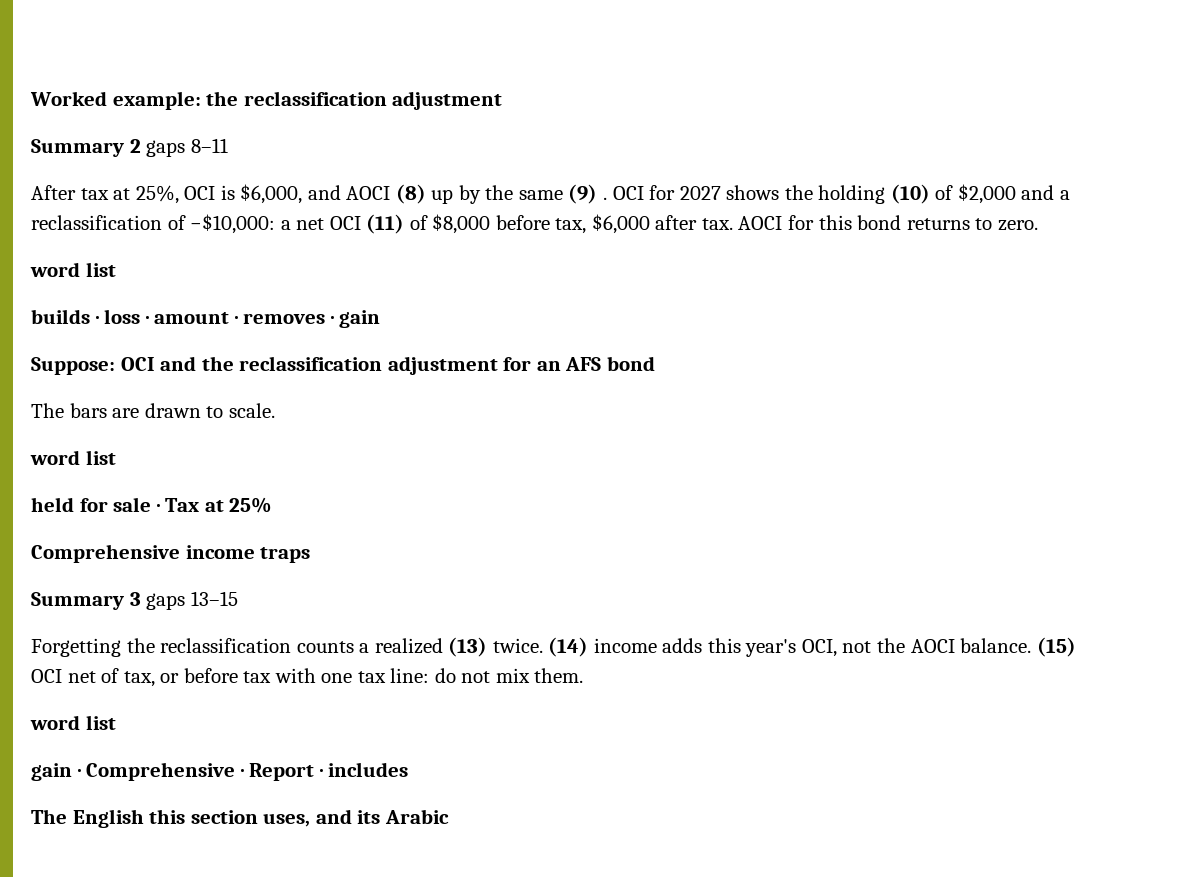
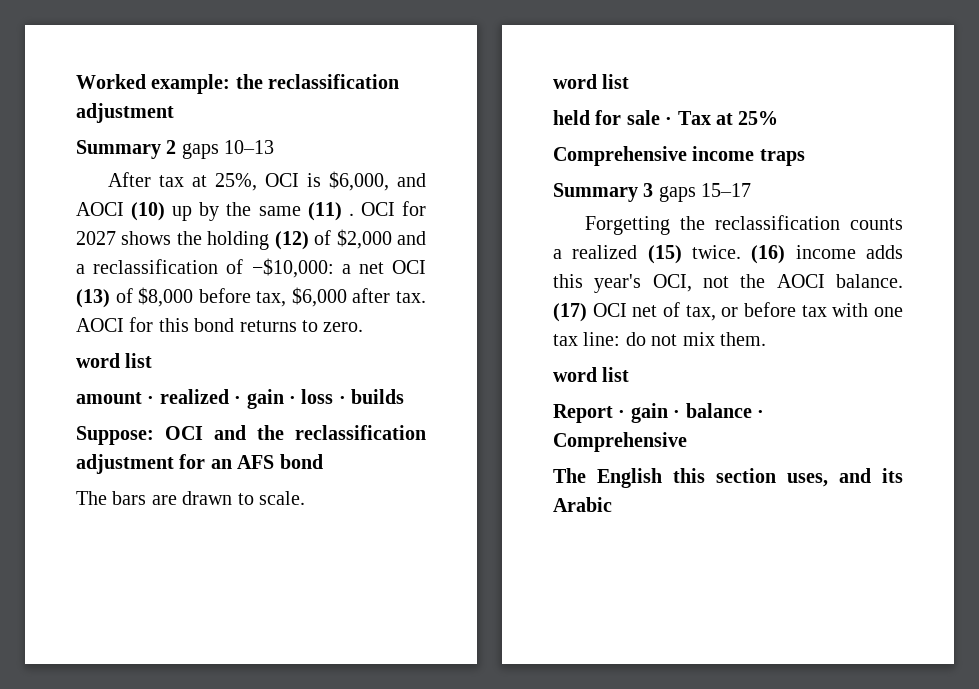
[190,138,228,153] 8–11 -> [224,140,275,154] 10–13
[395,184,426,204] (8) -> [131,202,166,221] (10)
[568,184,598,204] (9) -> [307,202,342,221] (11)
[890,184,930,204] (10) -> [274,231,309,250] (12)
[366,214,405,234] (11) -> [76,289,110,308] (13)
[31,309,381,328] builds · loss · amount · removes · gain -> [76,389,405,409] amount · realized · gain · loss · builds
[190,591,238,606] 13–15 -> [701,183,752,197] 15–17
[448,637,589,657] (13) twice. (14) -> [647,245,786,264] (15) twice. (16)
[1036,637,1076,657] (15) -> [553,303,587,322] (17)
[31,762,409,781] gain · Comprehensive · Report · includes -> [553,403,764,423] [553,432,687,452] Report · gain · balance · Comprehensive

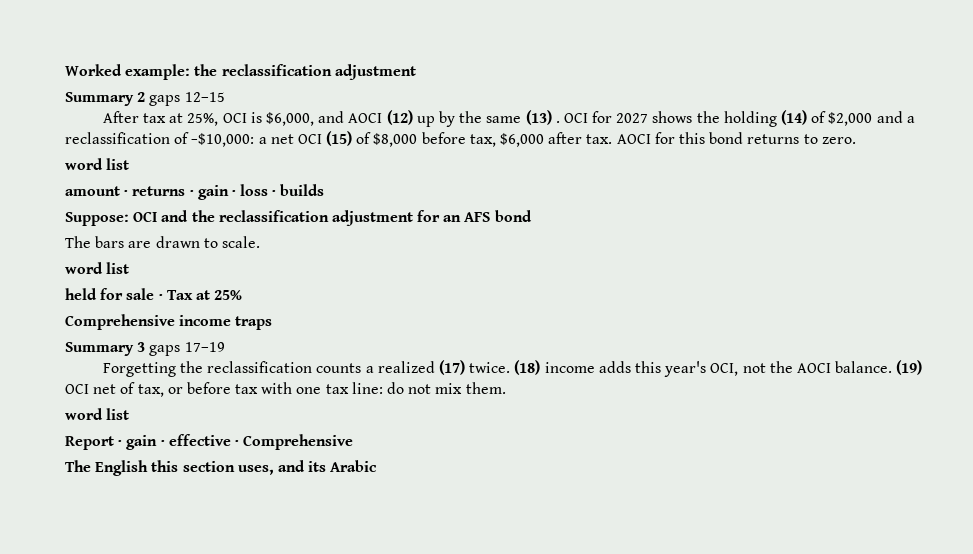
[224,140,275,154] 10–13 -> [184,92,225,102] 12–15
[131,202,166,221] (10) -> [386,110,413,125] (12)
[307,202,342,221] (11) -> [525,110,552,125] (13)
[274,231,309,250] (12) -> [780,110,807,125] (14)
[76,289,110,308] (13) -> [326,131,353,146] (15)
[159,389,229,404] realized -> [132,186,186,196] returns
[701,183,752,197] 15–17 -> [184,342,225,352] 17–19
[647,245,786,264] (15) twice. (16) -> [439,360,541,375] (17) twice. (18)
[553,303,587,322] (17) -> [896,360,923,375] (19)
[685,403,752,418] balance -> [168,434,231,446] effective

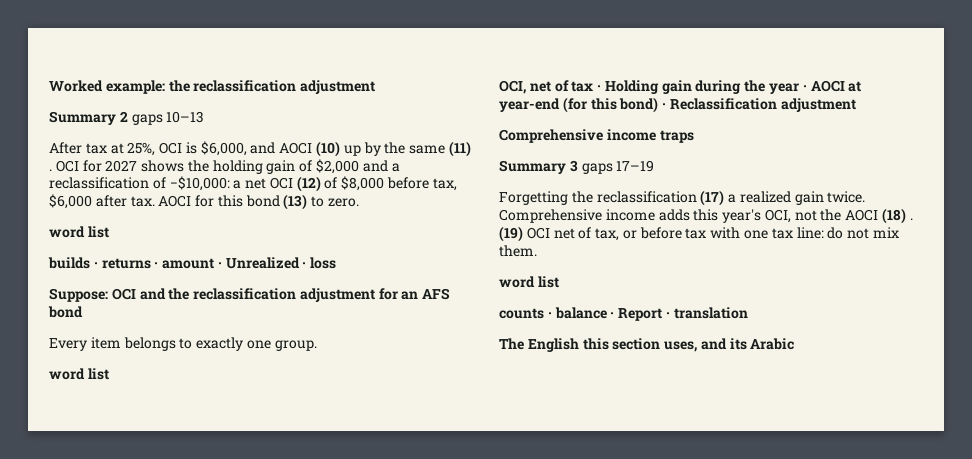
[184,92,225,102] 12–15 -> [166,111,205,123] 10–13
[386,110,413,125] (12) -> [316,141,341,157] (10)
[525,110,552,125] (13) -> [448,141,471,157] (11)
[780,110,807,125] (14) -> [266,160,296,174] gain
[326,131,353,146] (15) -> [296,176,321,192] (12)
[747,134,800,144] returns -> [283,194,308,210] (13)
[65,186,120,196] amount -> [48,257,90,269] builds
[197,185,229,200] gain -> [162,257,300,269] amount · Unrealized
[272,184,325,196] · builds -> (337, 263) none
[65,236,260,248] [65,262,130,274] [65,288,243,300] The bars are drawn to scale. // word list // held for sale · Tax at 25% -> [49,337,317,351] [49,368,109,380] [499,80,862,94] [499,97,856,113] Every item belongs to exactly one group. // word list // OCI, net of tax · Holding gain during the year · AOCI at year-end (for this bond) · Reclassification adjustment
[316,363,362,373] counts -> [700,190,725,206] (17)
[439,360,541,375] (17) twice. (18) -> [794,191,866,205] [499,209,602,223] gain twice. Comprehensive
[835,361,893,373] balance. -> [882,208,913,224] (18) .
[65,434,354,450] Report · gain · effective · Comprehensive -> [499,307,748,321] counts · balance · Report · translation

